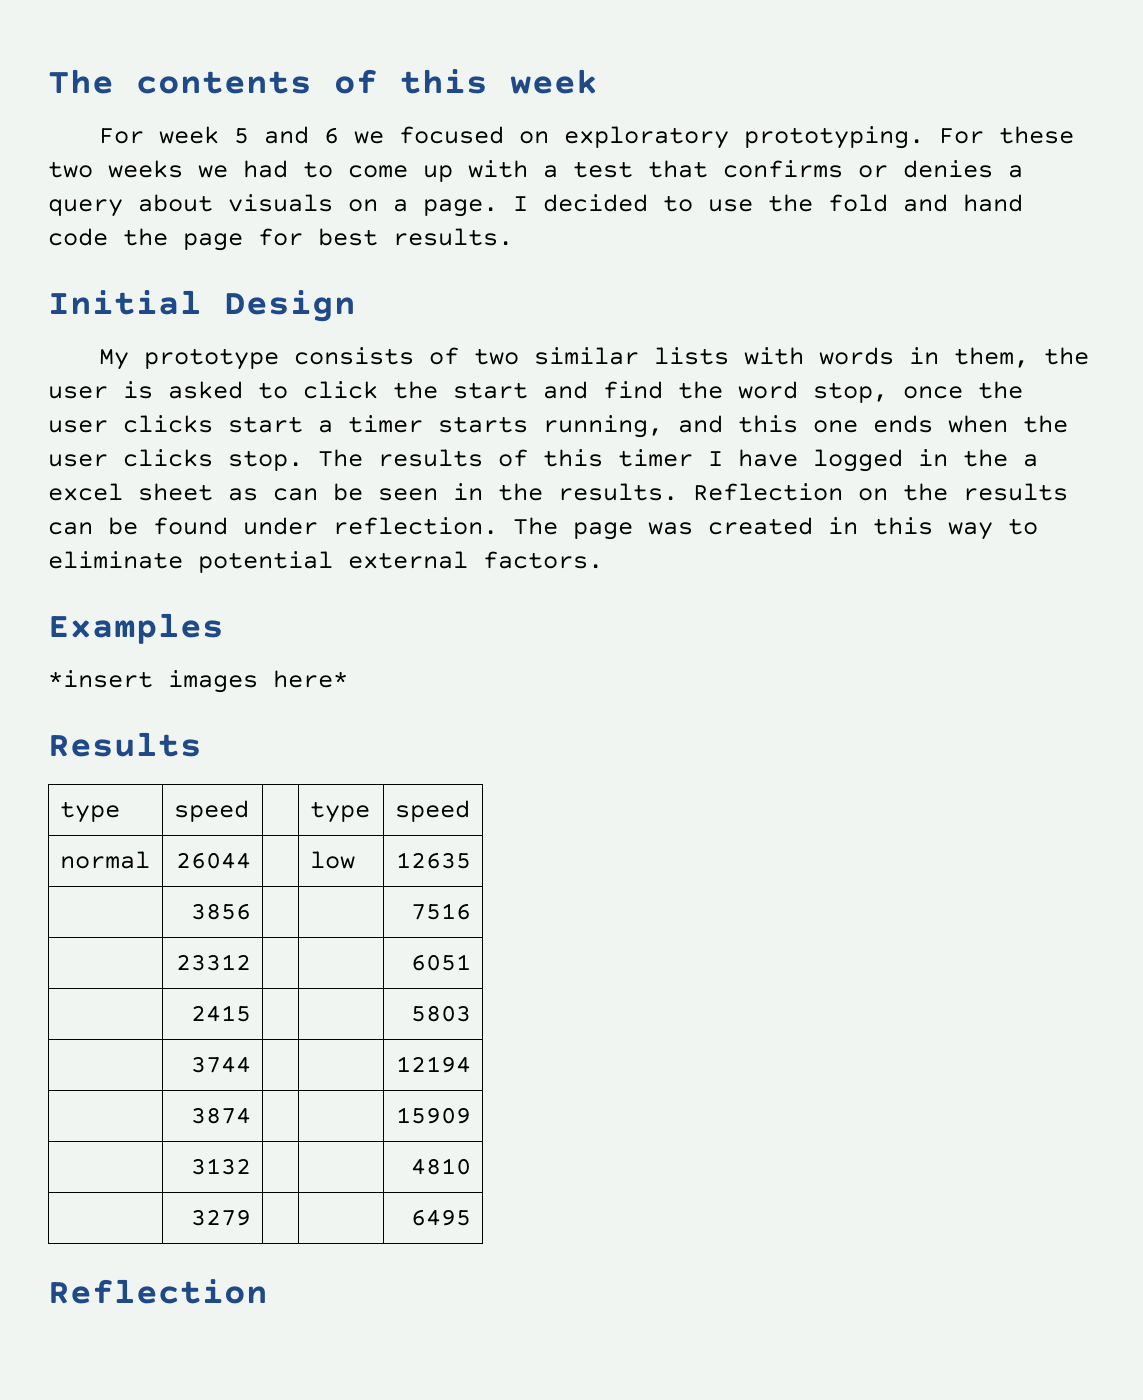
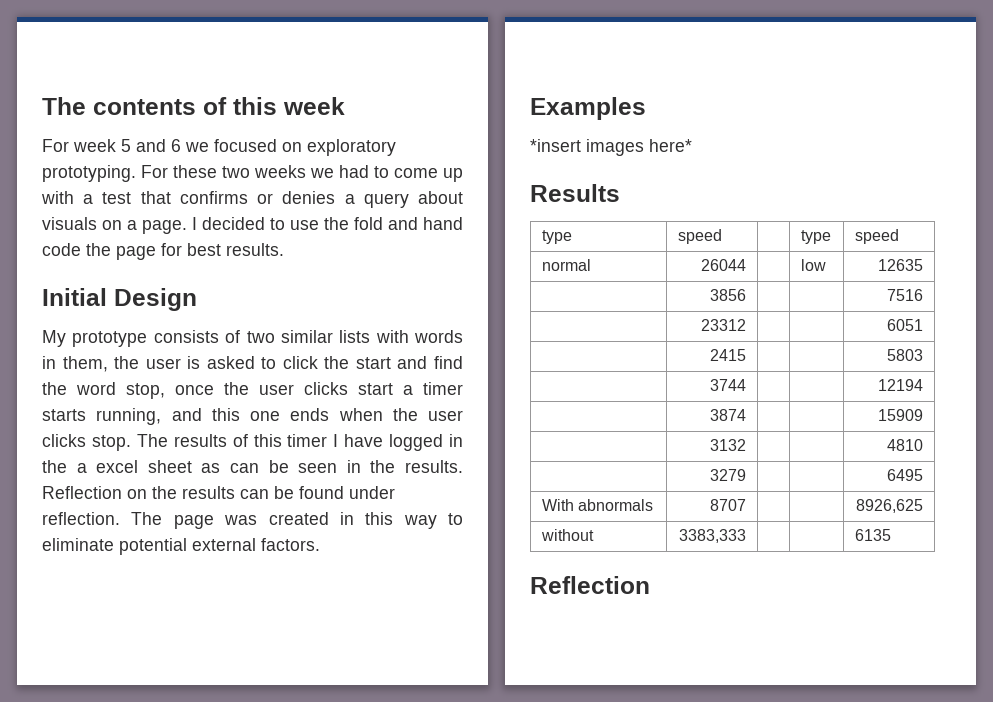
(472, 1217) none -> [541,499,653,511] [710,499,747,511] [856,499,924,513] [540,529,594,541] [679,529,747,543] [854,529,891,541] // With abnormals | 8707 | | | 8926,625 // without | 3383,333 | | | 6135

